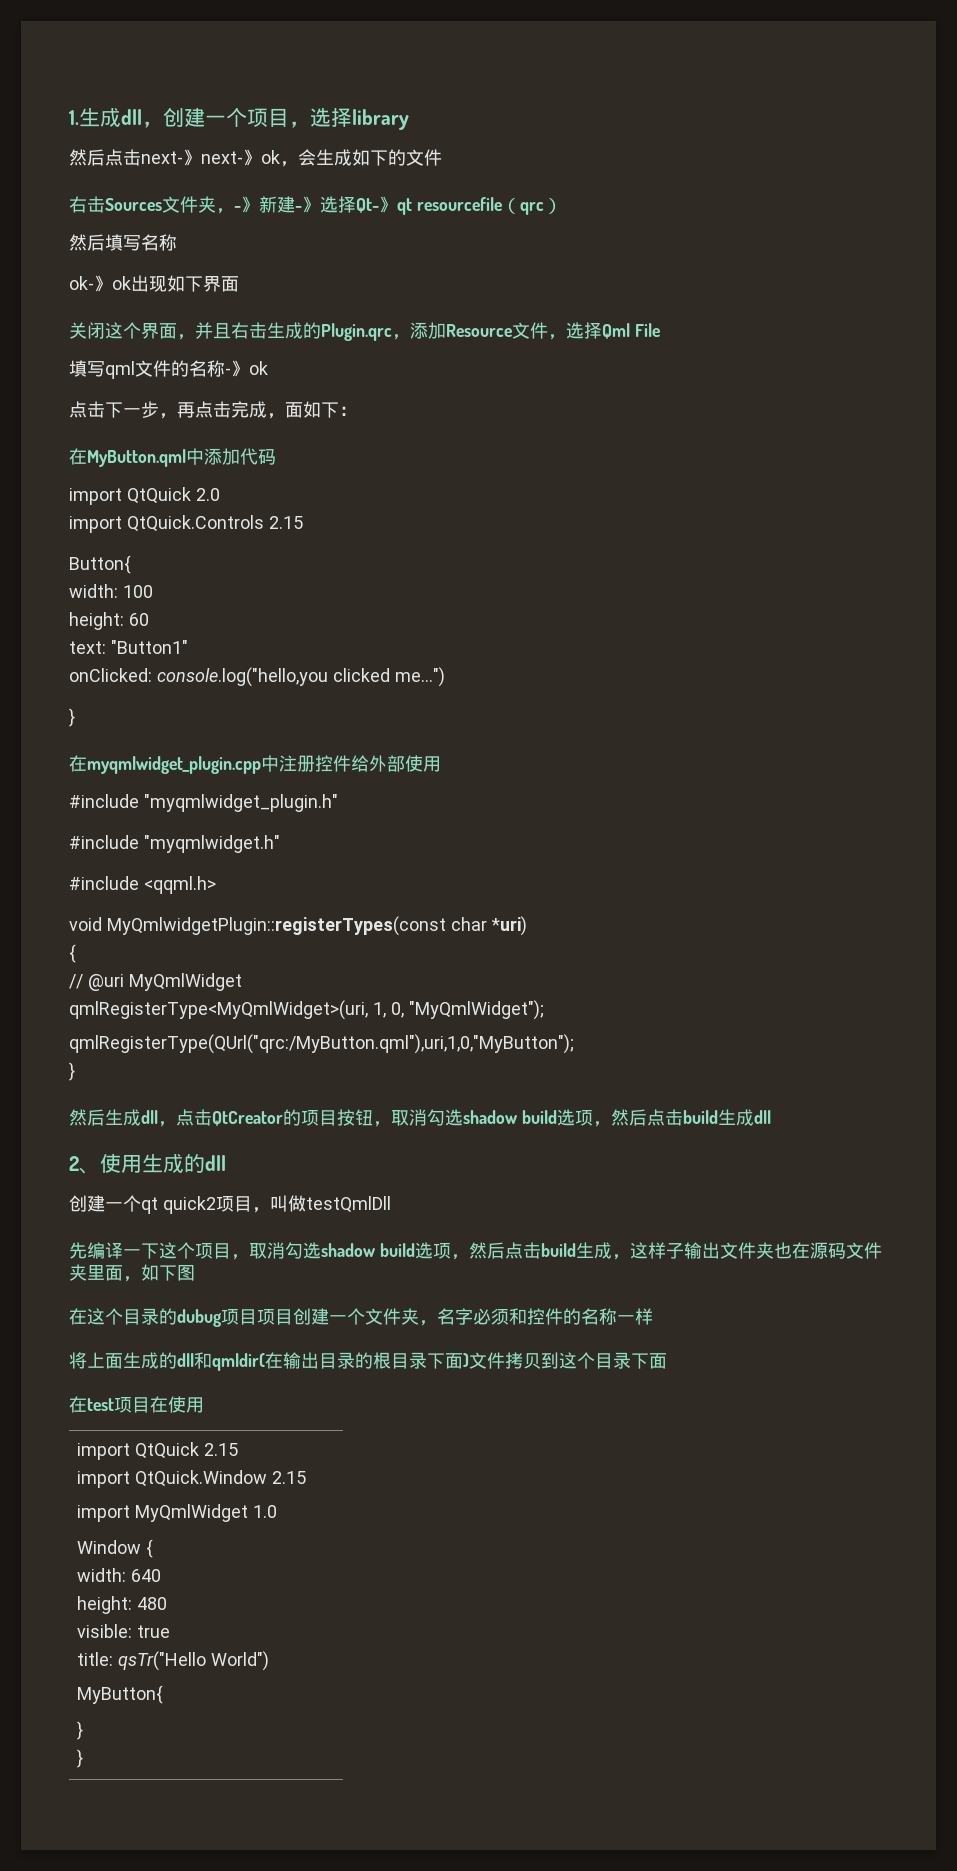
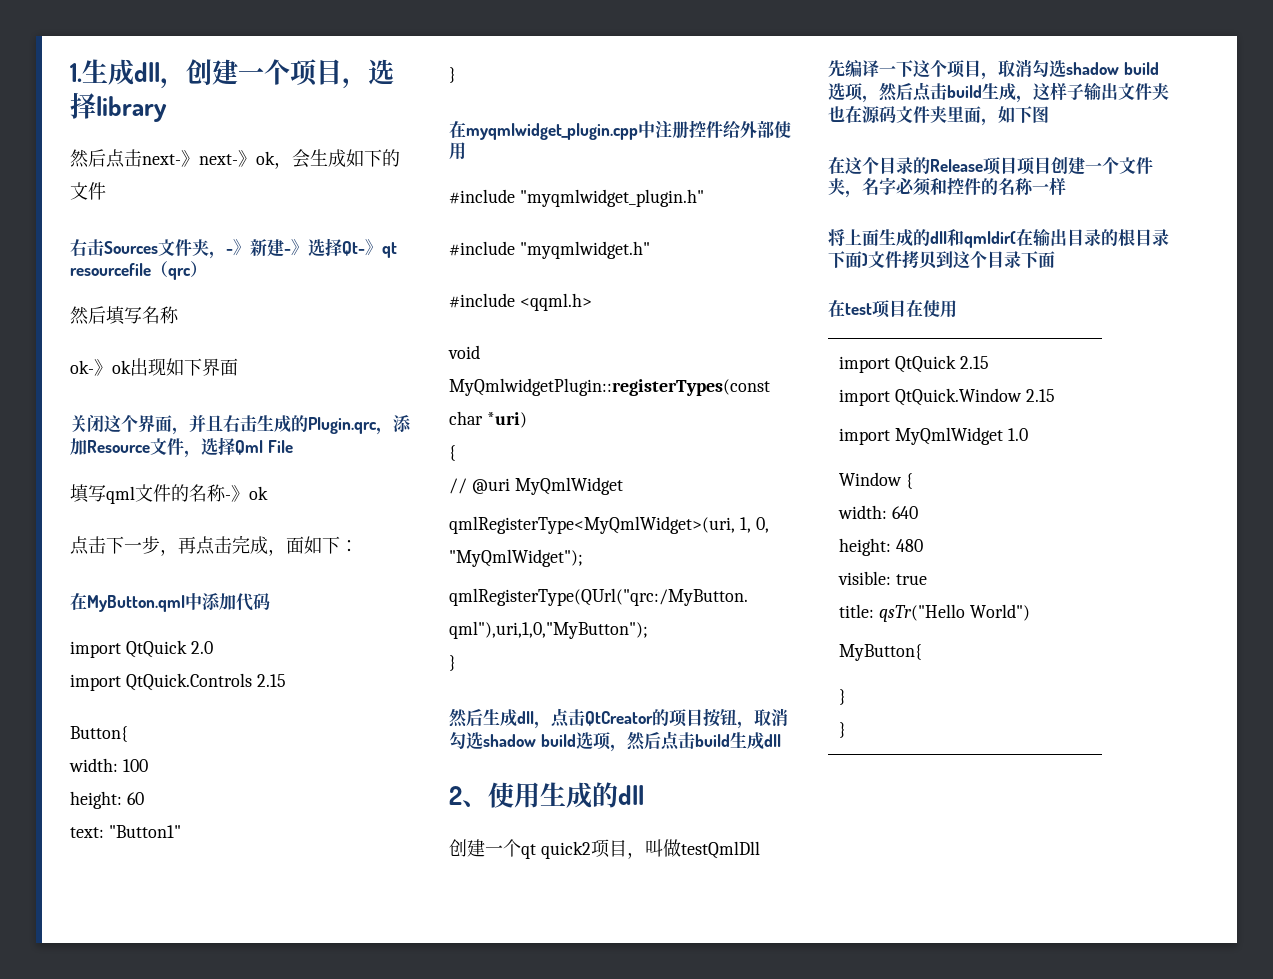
[69,667,445,687] // onClicked: console.log("hello,you clicked me...") -> (181, 831) none
[177,1309,221,1327] dubug -> [930,159,983,172] Release

